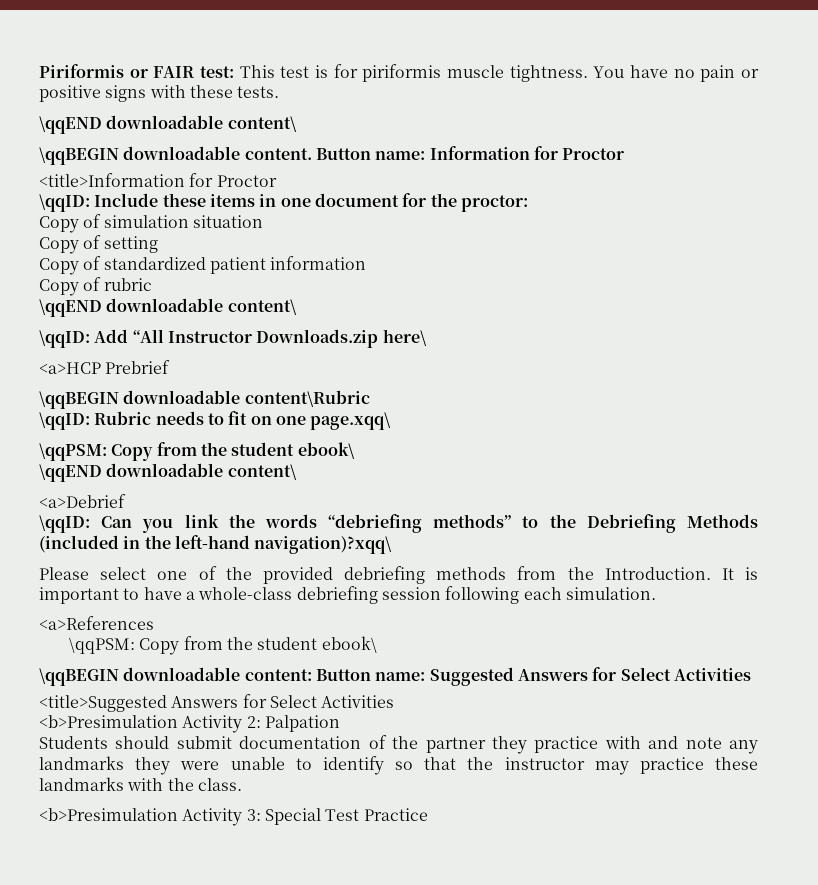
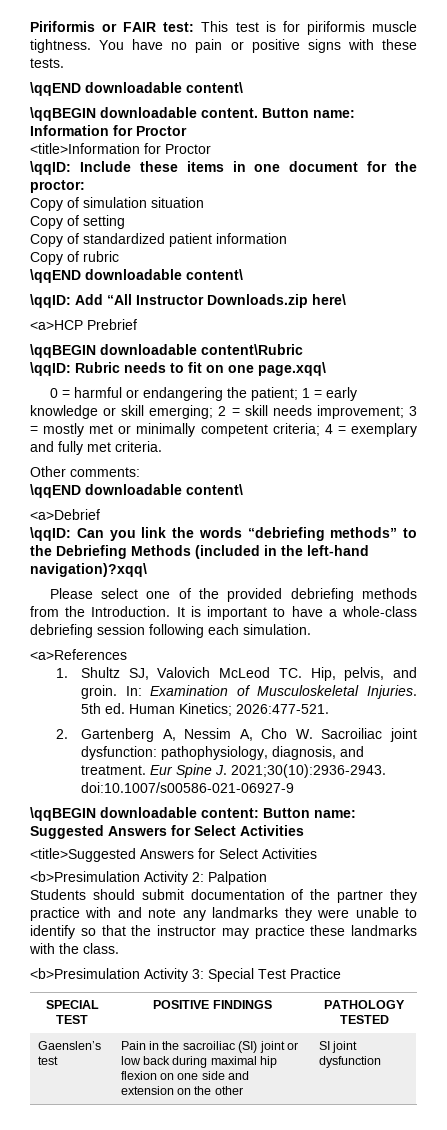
[39,442,355,461] \qqPSM: Copy from the student ebook\ -> [49,387,357,401] [30,405,417,419] [30,423,417,437] [30,441,162,455] [30,466,140,477] 0 = harmful or endangering the patient; 1 = early knowledge or skill emerging; 2 = skill needs improvement; 3 = mostly met or minimally competent criteria; 4 = exemplary and fully met criteria. // Other comments:
[69,636,377,655] \qqPSM: Copy from the student ebook\ -> [55,667,418,681] [81,685,417,699] [81,703,330,716] [55,728,417,742] [81,746,365,760] [81,764,387,778] [81,782,295,793] 1. Shultz SJ, Valovich McLeod TC. Hip, pelvis, and groin. In: Examination of Musculoskeletal Injuries. 5th ed. Human Kinetics; 2026:477-521. // 2. Gartenberg A, Nessim A, Cho W. Sacroiliac joint dysfunction: pathophysiology, diagnosis, and treatment. Eur Spine J. 2021;30(10):2936-2943. doi:10.1007/s00586-021-06927-9
(428, 814) none -> [45,1000,99,1009] [56,1015,88,1024] [153,1000,272,1009] [324,1000,405,1009] [339,1015,389,1024] [37,1041,101,1050] [37,1056,58,1065] [120,1041,298,1053] [120,1056,278,1068] [120,1071,250,1080] [120,1086,243,1095] [318,1041,358,1053] [318,1056,381,1068] // SPECIAL TEST | POSITIVE FINDINGS | PATHOLOGY TESTED // Gaenslen’s test | Pain in the sacroiliac (SI) joint or low back during maximal hip flexion on one side and extension on the other | SI joint dysfunction

